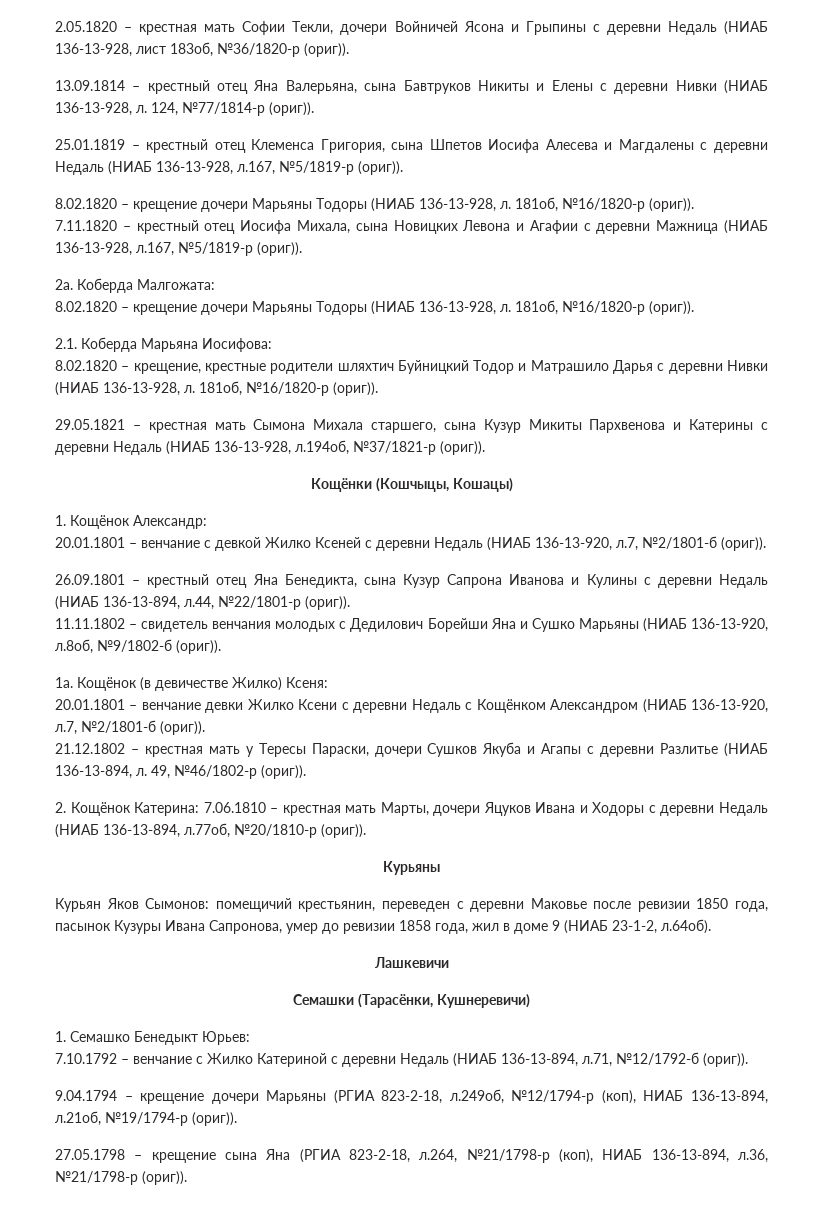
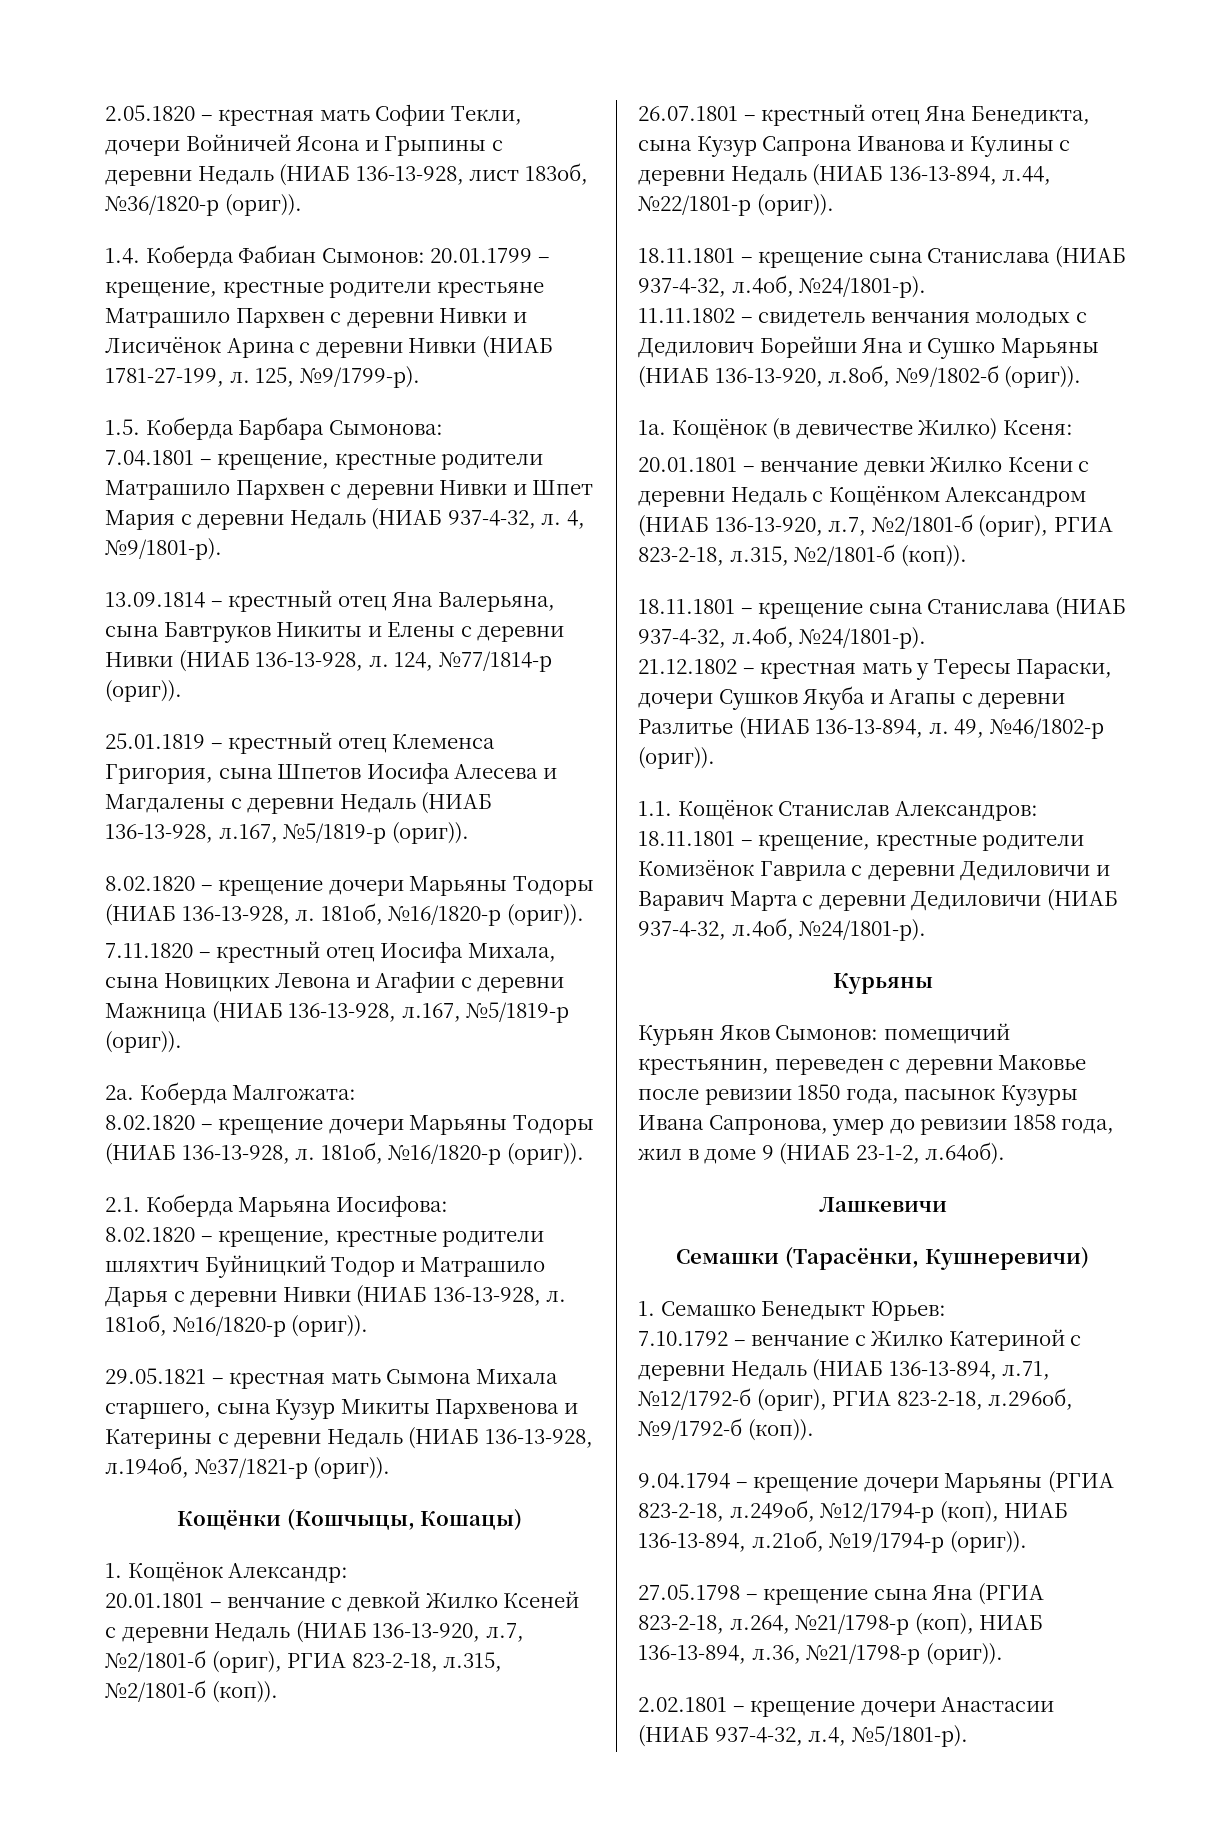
(349, 50) none -> [105,245,550,268] [105,281,544,298] [105,308,527,328] [105,336,553,358] [105,366,420,388] [105,417,443,440] [105,450,544,470] [105,480,594,500] [105,508,585,530] [105,538,222,560] // 1.4. Коберда Фабиан Сымонов: 20.01.1799 – крещение, крестные родители крестьяне Матрашило Пархвен с деревни Нивки и Лисичёнок Арина с деревни Нивки (НИАБ 1781-27-199, л. 125, №9/1799-р). // 1.5. Коберда Барбара Сымонова: // 7.04.1801 – крещение, крестные родители Матрашило Пархвен с деревни Нивки и Шпет Мария с деревни Недаль (НИАБ 937-4-32, л. 4, №9/1801-р).
[721,537,766,551] [55,574,125,585] (ориг)). // 26.09.1801 -> [211,1651,503,1673] [105,1680,278,1703] [638,106,738,121] (ориг), РГИА 823-2-18, л.315, №2/1801-б (коп)). // 26.07.1801
(350, 603) none -> [638,246,1126,268] [638,275,927,298] // 18.11.1801 – крещение сына Станислава (НИАБ 937-4-32, л.4об, №24/1801-р).
[160,721,205,735] (ориг)). -> [978,515,1113,537] [638,544,967,567] [638,597,1126,619] [638,626,927,649] (ориг), РГИА 823-2-18, л.315, №2/1801-б (коп)). // 18.11.1801 – крещение сына Станислава (НИАБ 937-4-32, л.4об, №24/1801-р).
[55,802,768,816] [55,823,366,838] 2. Кощёнок Катерина: 7.06.1810 – крестная мать Марты, дочери Яцуков Ивана и Ходоры с деревни Недаль (НИАБ 136-13-894, л.77об, №20/1810-р (ориг)). -> [638,799,1038,821] [638,831,1085,851] [638,859,1110,881] [638,889,1118,911] [638,918,927,941] 1.1. Кощёнок Станислав Александров: 18.11.1801 – крещение, крестные родители Комизёнок Гаврила с деревни Дедиловичи и Варавич Марта с деревни Дедиловичи (НИАБ 937-4-32, л.4об, №24/1801-р).
[703,1053,748,1067] (ориг)). -> [756,1388,1074,1411] [638,1418,814,1441] (ориг), РГИА 823-2-18, л.296об, №9/1792-б (коп)).
(187, 1178) none -> [638,1697,1055,1717] [638,1725,968,1747] // 2.02.1801 – крещение дочери Анастасии (НИАБ 937-4-32, л.4, №5/1801-р).

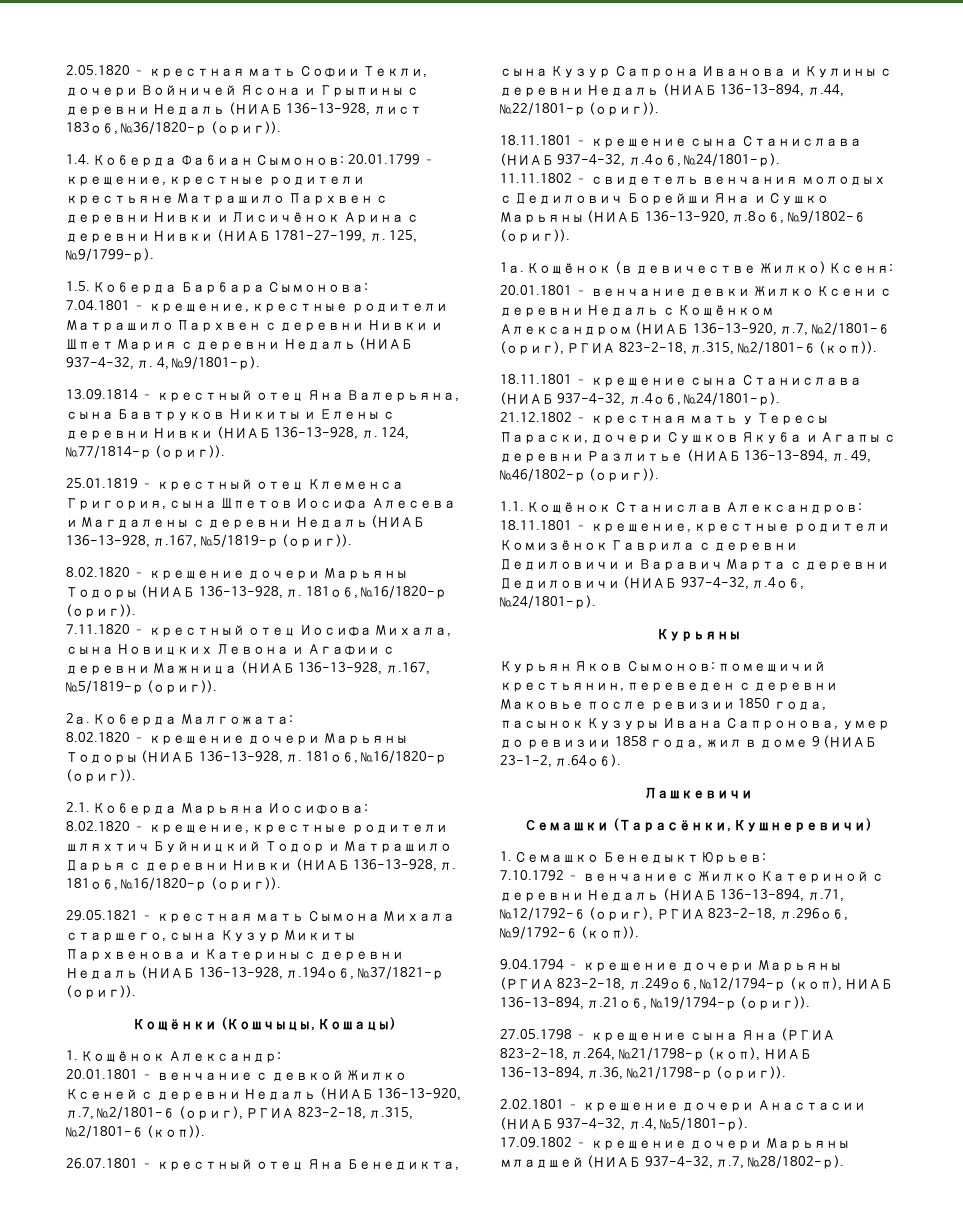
(968, 1736) none -> [500,1137,850,1150] [500,1155,844,1169] // 17.09.1802 – крещение дочери Марьяны младшей (НИАБ 937-4-32, л.7, №28/1802-р).

